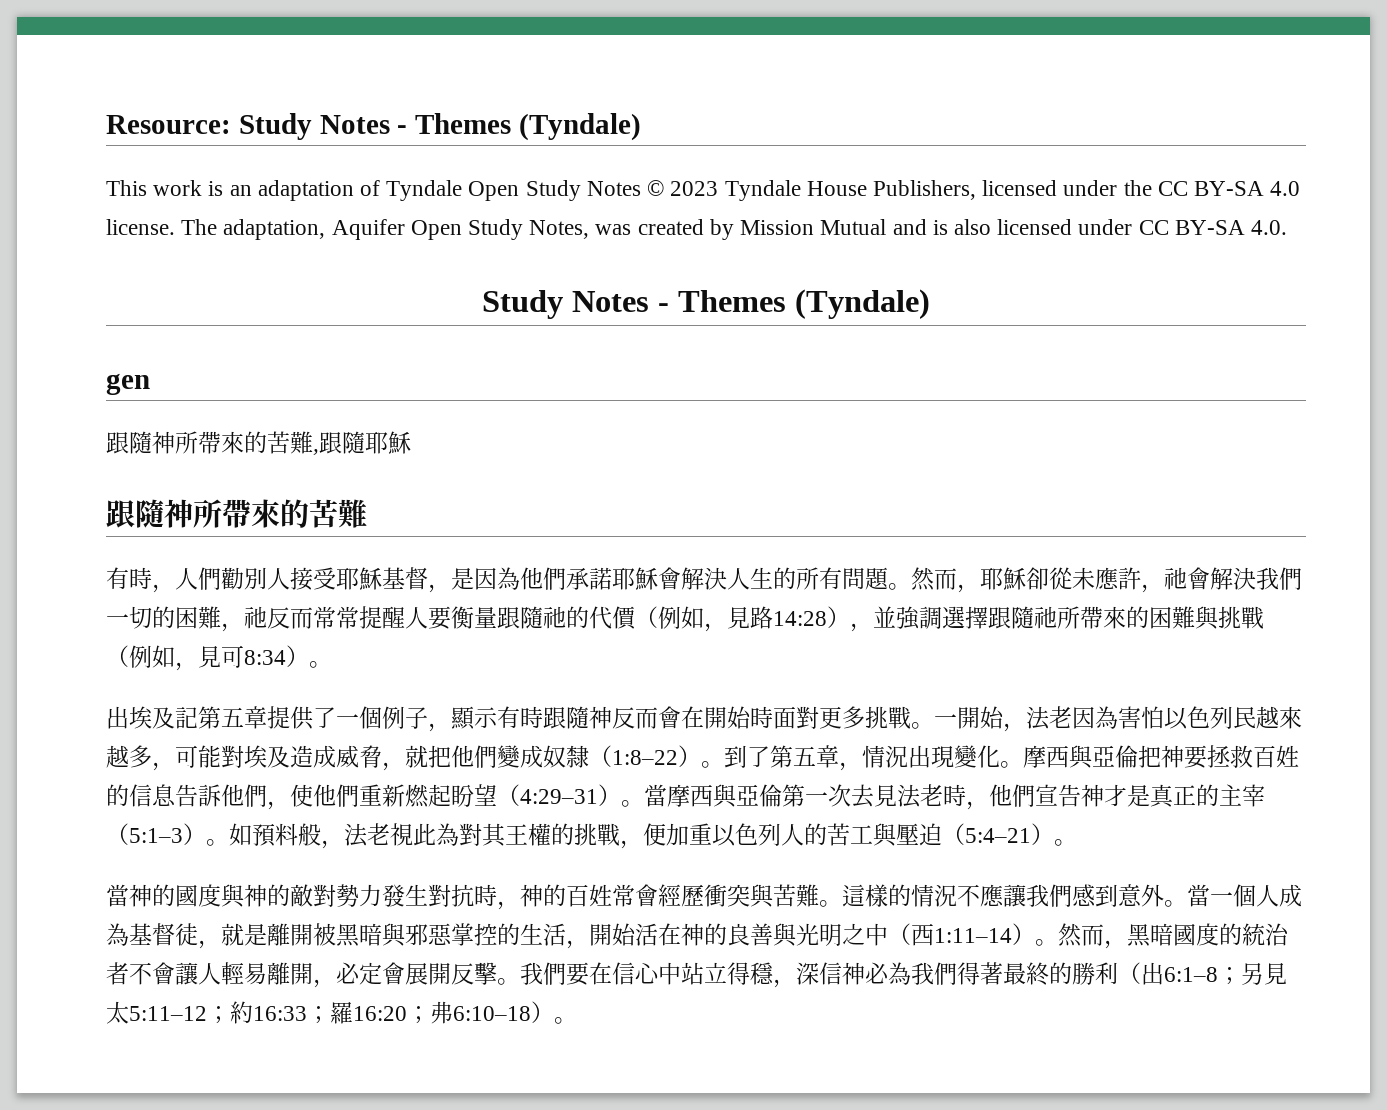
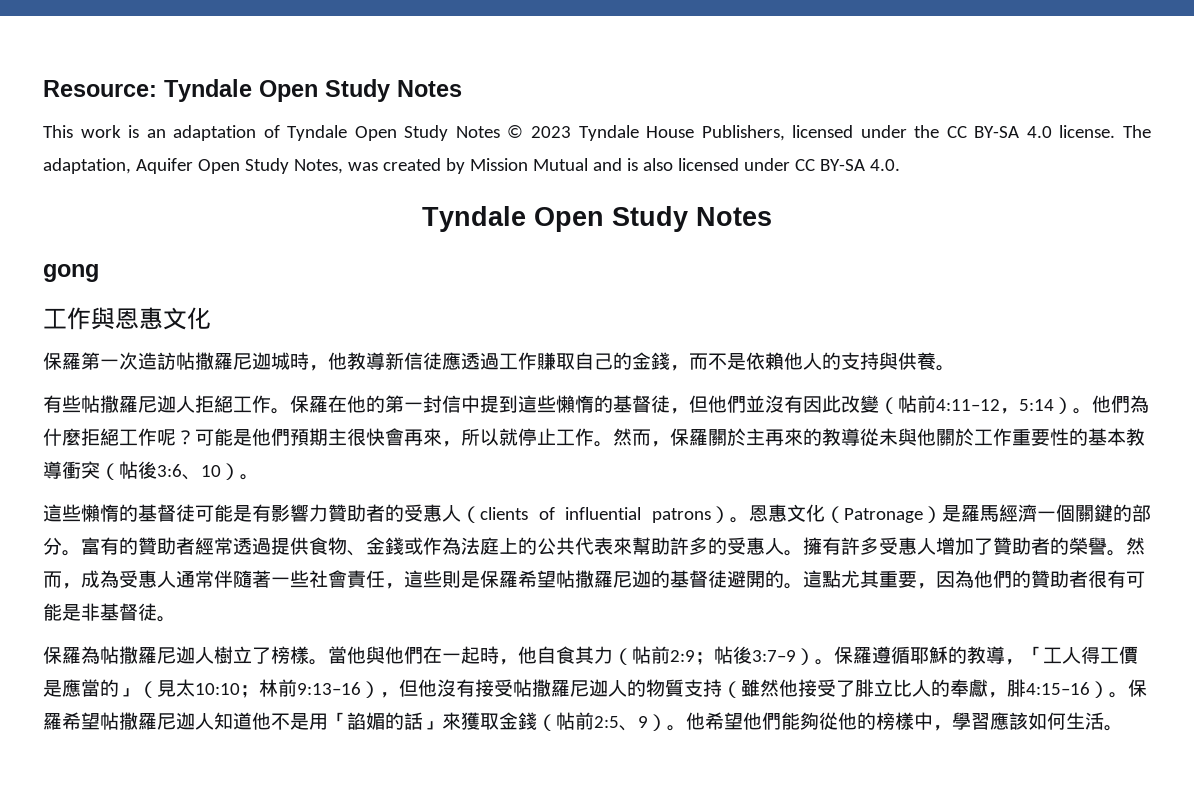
[238,113,642,141] Study Notes - Themes (Tyndale) -> [164,79,462,102] Tyndale Open Study Notes
[482,289,930,319] [106,373,150,395] [106,431,411,455] [106,499,367,528] [106,567,1302,593] [106,606,1264,632] [106,645,332,671] [106,706,1302,732] [106,745,1299,771] [106,784,1265,810] [106,823,1077,849] [106,884,1302,910] [106,923,1289,949] [106,962,1287,988] [106,1001,554,1024] Study Notes - Themes (Tyndale) // gen // 跟隨神所帶來的苦難,跟隨耶穌 // 跟隨神所帶來的苦難 // 有時，人們勸別人接受耶穌基督，是因為他們承諾耶穌會解決人生的所有問題。然而，耶穌卻從未應許，祂會解決我們一切的困難，祂反而常常提醒人要衡量跟隨祂的代價（例如，見路14:28），並強調選擇跟隨祂所帶來的困難與挑戰（例如，見可8:34）。 // 出埃及記第五章提供了一個例子，顯示有時跟隨神反而會在開始時面對更多挑戰。一開始，法老因為害怕以色列民越來越多，可能對埃及造成威脅，就把他們變成奴隸（1:8–22）。到了第五章，情況出現變化。摩西與亞倫把神要拯救百姓的信息告訴他們，使他們重新燃起盼望（4:29–31）。當摩西與亞倫第一次去見法老時，他們宣告神才是真正的主宰（5:1–3）。如預料般，法老視此為對其王權的挑戰，便加重以色列人的苦工與壓迫（5:4–21）。 // 當神的國度與神的敵對勢力發生對抗時，神的百姓常會經歷衝突與苦難。這樣的情況不應讓我們感到意外。當一個人成為基督徒，就是離開被黑暗與邪惡掌控的生活，開始活在神的良善與光明之中（西1:11–14）。然而，黑暗國度的統治者不會讓人輕易離開，必定會展開反擊。我們要在信心中站立得穩，深信神必為我們得著最終的勝利（出6:1–8；另見太5:11–12；約16:33；羅16:20；弗6:10–18） -> [422,206,772,232] [43,264,99,282] [43,307,211,330] [43,352,955,371] [43,395,1149,414] [43,428,1145,447] [43,461,259,480] [43,504,1151,523] [43,537,1145,556] [43,570,1145,589] [43,603,176,622] [43,646,1138,665] [43,679,1147,698] [43,712,1104,731] Tyndale Open Study Notes // gong // 工作與恩惠文化 // 保羅第一次造訪帖撒羅尼迦城時，他教導新信徒應透過工作賺取自己的金錢，而不是依賴他人的支持與供養。 // 有些帖撒羅尼迦人拒絕工作。保羅在他的第一封信中提到這些懶惰的基督徒，但他們並沒有因此改變（帖前4:11–12，5:14）。他們為什麼拒絕工作呢？可能是他們預期主很快會再來，所以就停止工作。然而，保羅關於主再來的教導從未與他關於工作重要性的基本教導衝突（帖後3:6、10）。 // 這些懶惰的基督徒可能是有影響力贊助者的受惠人（clients of influential patrons）。恩惠文化（Patronage）是羅馬經濟一個關鍵的部分。富有的贊助者經常透過提供食物、金錢或作為法庭上的公共代表來幫助許多的受惠人。擁有許多受惠人增加了贊助者的榮譽。然而，成為受惠人通常伴隨著一些社會責任，這些則是保羅希望帖撒羅尼迦的基督徒避開的。這點尤其重要，因為他們的贊助者很有可能是非基督徒。 // 保羅為帖撒羅尼迦人樹立了榜樣。當他與他們在一起時，他自食其力（帖前2:9；帖後3:7–9）。保羅遵循耶穌的教導，「工人得工價是應當的」（見太10:10；林前9:13–16），但他沒有接受帖撒羅尼迦人的物質支持（雖然他接受了腓立比人的奉獻，腓4:15–16）。保羅希望帖撒羅尼迦人知道他不是用「諂媚的話」來獲取金錢（帖前2:5、9）。他希望他們能夠從他的榜樣中，學習應該如何生活

